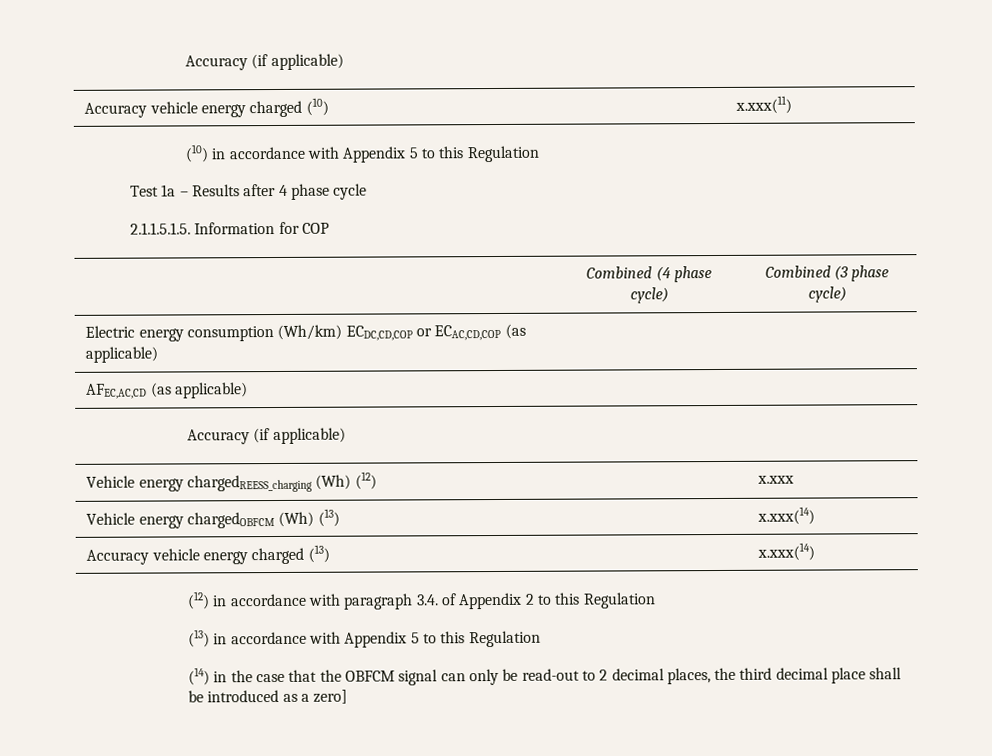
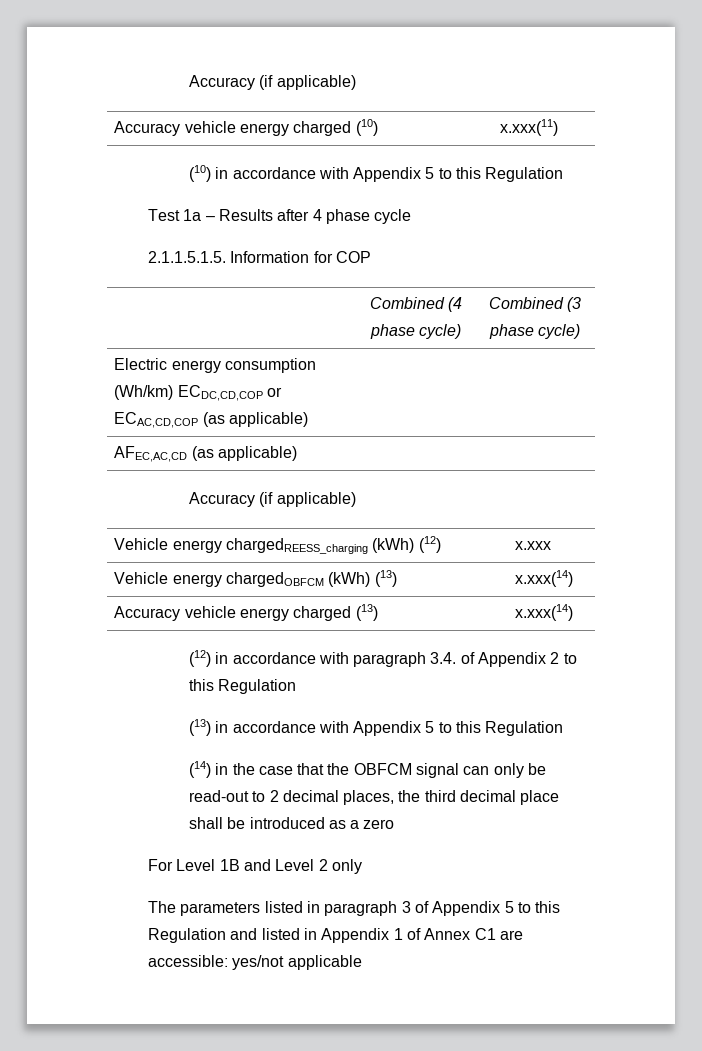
[315,474,352,490] (Wh) -> [372,538,415,553] (kWh)
[278,511,315,527] (Wh) -> [328,572,371,587] (kWh)
[313,689,349,704] zero] -> [363,819,395,829] [147,859,362,874] [147,901,561,916] [147,928,523,943] [147,955,362,970] zero // For Level 1B and Level 2 only // The parameters listed in paragraph 3 of Appendix 5 to this Regulation and listed in Appendix 1 of Annex C1 are accessible: yes/not applicable

